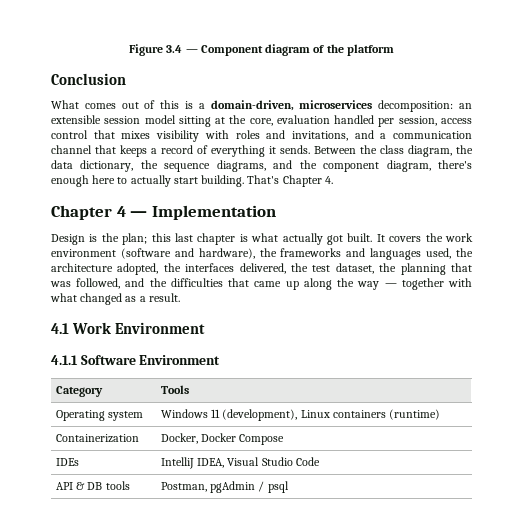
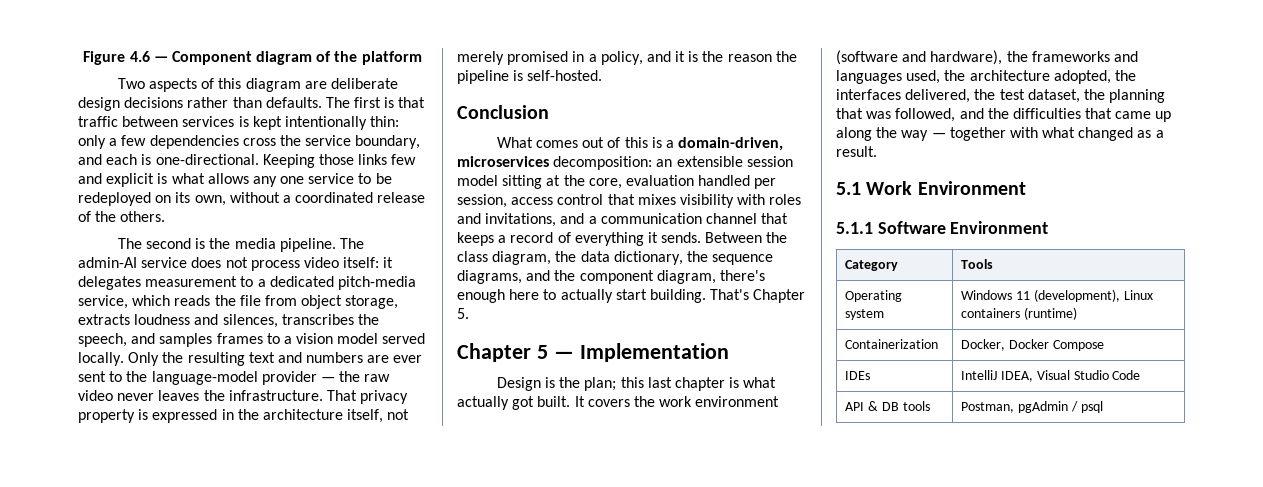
[166,45,183,53] 3.4 -> [129,51,150,62] 4.6
(394, 50) none -> [117,78,398,92] [78,97,426,111] [78,116,400,130] [78,135,421,149] [78,154,417,168] [78,173,392,187] [78,192,426,206] [78,211,166,222] [117,238,364,252] [78,257,394,271] [78,276,416,290] [78,295,399,309] [78,314,379,328] [78,333,426,347] [78,352,423,366] [78,371,391,385] [78,390,409,404] [78,409,410,423] [457,51,797,65] [457,70,603,84] // Two aspects of this diagram are deliberate design decisions rather than defaults. The first is that traffic between services is kept intentionally thin: only a few dependencies cross the service boundary, and each is one-directional. Keeping those links few and explicit is what allows any one service to be redeployed on its own, without a coordinated release of the others. // The second is the media pipeline. The admin-AI service does not process video itself: it delegates measurement to a dedicated pitch-media service, which reads the file from object storage, extracts loudness and silences, transcribes the speech, and samples frames to a vision model served locally. Only the resulting text and numbers are ever sent to the language-model provider — the raw video never leaves the infrastructure. That privacy property is expressed in the architecture itself, not merely promised in a policy, and it is the reason the pipeline is self-hosted.
[324,176,333,184] [51,205,126,220] 4. // Chapter 4 -> [457,308,469,319] [457,343,548,362] 5. // Chapter 5
[51,323,69,334] 4.1 -> [836,182,861,195] 5.1
[51,355,78,365] 4.1.1 -> [836,222,873,234] 5.1.1

